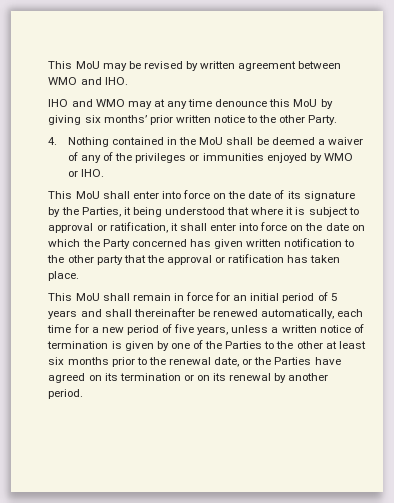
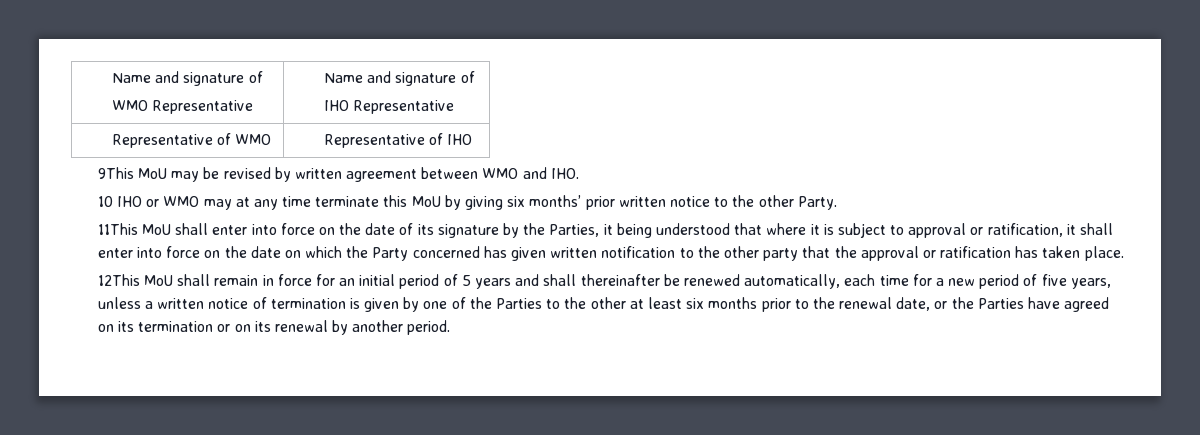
[48,61,73,69] This -> [112,71,263,86] [112,100,254,114] [324,71,475,86] [324,100,455,114] [112,133,272,148] [324,133,473,148] [97,167,134,179] Name and signature of // WMO Representative | Name and signature of // IHO Representative // Representative of WMO | Representative of IHO // 9This
[48,99,93,107] IHO and -> [97,196,160,207] 10 IHO or
[215,99,268,107] denounce -> [315,196,380,207] terminate
[48,137,363,147] [67,152,353,163] [67,169,104,177] [48,191,73,199] 4. Nothing contained in the MoU shall be deemed a waiver of any of the privileges or immunities enjoyed by WMO or IHO. // This -> [97,223,138,235] 11This
[48,293,73,301] This -> [97,274,140,286] 12This

